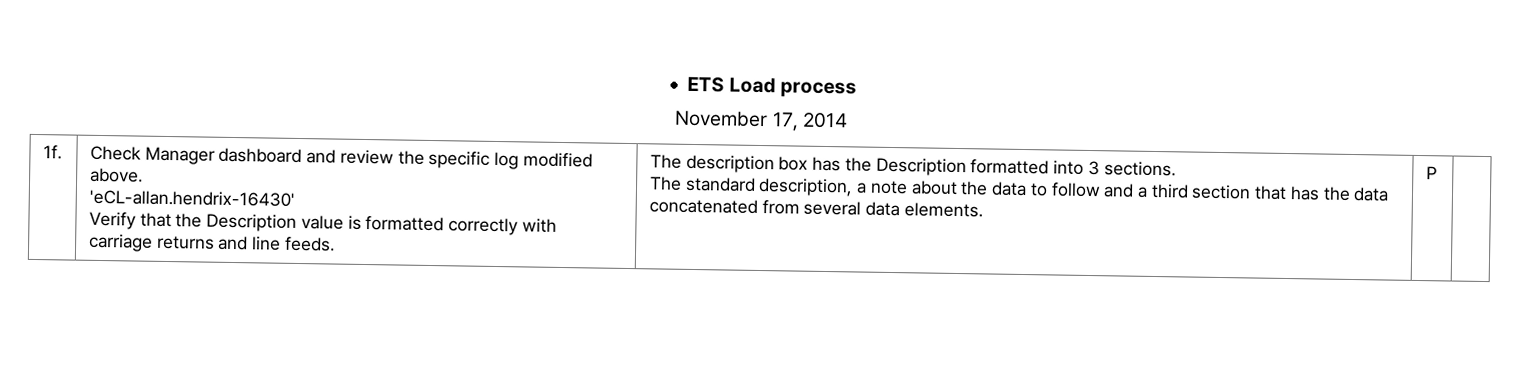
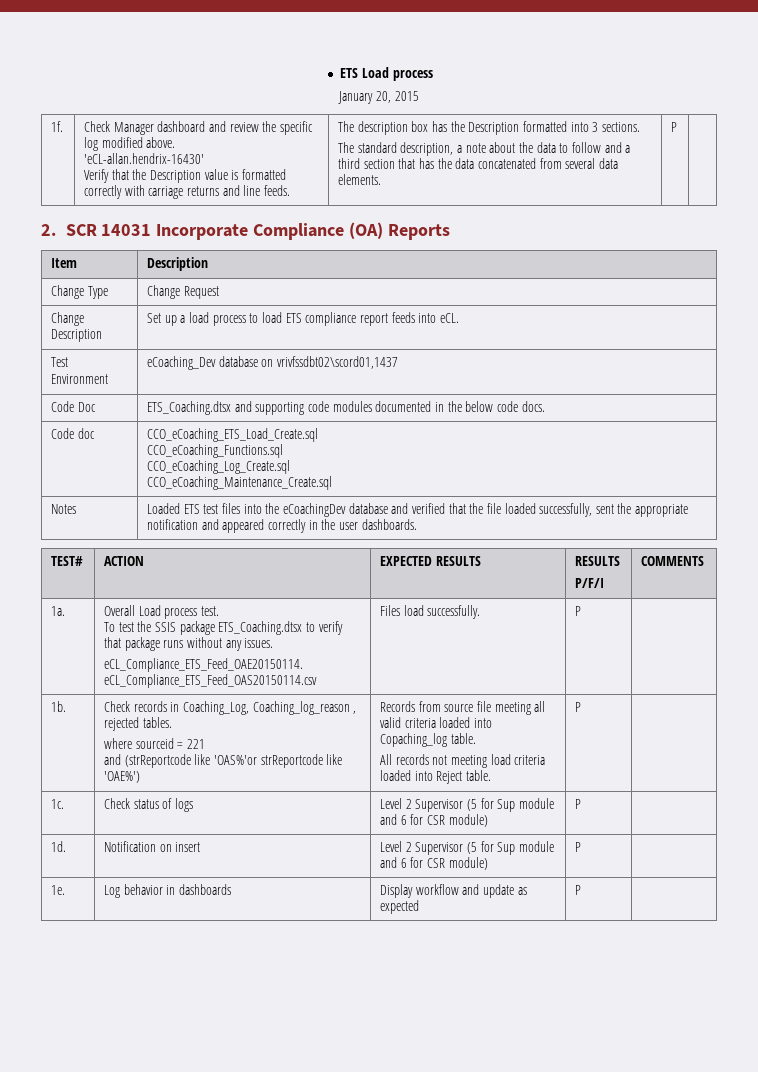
[674,110,848,131] November 17, 2014 -> [338,91,419,104] January 20, 2015
(1439, 173) none -> [41,222,450,240] [51,258,78,268] [147,257,209,271] [51,285,108,299] [147,285,219,299] [51,312,85,326] [51,329,103,342] [147,312,459,326] [51,357,69,367] [51,374,109,384] [147,356,399,370] [51,401,96,412] [147,401,545,415] [51,428,95,439] [147,428,319,442] [147,444,284,458] [147,460,291,474] [147,476,333,490] [51,504,77,514] [147,503,689,517] [147,519,417,533] [51,556,84,566] [104,556,145,566] [380,556,481,566] [575,556,621,566] [575,578,605,588] [641,556,705,566] [51,606,66,616] [104,605,220,619] [104,621,343,635] [104,637,274,651] [104,658,304,672] [104,674,318,688] [380,605,481,619] [575,606,582,616] [51,701,67,712] [104,701,357,715] [104,717,172,731] [104,738,206,749] [104,754,343,768] [104,771,141,783] [380,701,546,715] [380,717,493,728] [380,733,476,747] [380,754,546,768] [380,770,492,784] [575,702,582,712] [51,799,65,809] [104,798,194,812] [380,798,555,812] [380,814,488,827] [575,799,582,809] [51,841,67,852] [104,841,201,852] [380,841,555,855] [380,857,488,870] [575,842,582,852] [51,885,66,895] [104,884,232,898] [380,884,527,898] [380,900,420,914] [575,885,582,895] // 2. SCR 14031 Incorporate Compliance (OA) Reports // Item | Description // Change Type | Change Request // Change Description | Set up a load process to load ETS compliance report feeds into eCL. // Test Environment | eCoaching_Dev database on vrivfssdbt02\scord01,1437 // Code Doc | ETS_Coaching.dtsx and supporting code modules documented in the below code docs. // Code doc | CCO_eCoaching_ETS_Load_Create.sql // CCO_eCoaching_Functions.sql // CCO_eCoaching_Log_Create.sql // CCO_eCoaching_Maintenance_Create.sql // Notes | Loaded ETS test files into the eCoachingDev database and verified that the file loaded successfully, sent the appropriate notification and appeared correctly in the user dashboards. // TEST# | ACTION | EXPECTED RESULTS | RESULTS // P/F/I | COMMENTS // 1a. | Overall Load process test. // To test the SSIS package ETS_Coaching.dtsx to verify that package runs without any issues. // eCL_Compliance_ETS_Feed_OAE20150114. eCL_Compliance_ETS_Feed_OAS20150114.csv | Files load successfully. | P | // 1b. | Check records in Coaching_Log, Coaching_log_reason , rejected tables. // where sourceid = 221 // and (strReportcode like 'OAS%'or strReportcode like 'OAE%') | Records from source file meeting all valid criteria loaded into Copaching_log table. // All records not meeting load criteria loaded into Reject table. | P | // 1c. | Check status of logs | Level 2 Supervisor (5 for Sup module and 6 for CSR module) | P | // 1d. | Notification on insert | Level 2 Supervisor (5 for Sup module and 6 for CSR module) | P | // 1e. | Log behavior in dashboards | Display workflow and update as expected | P |

